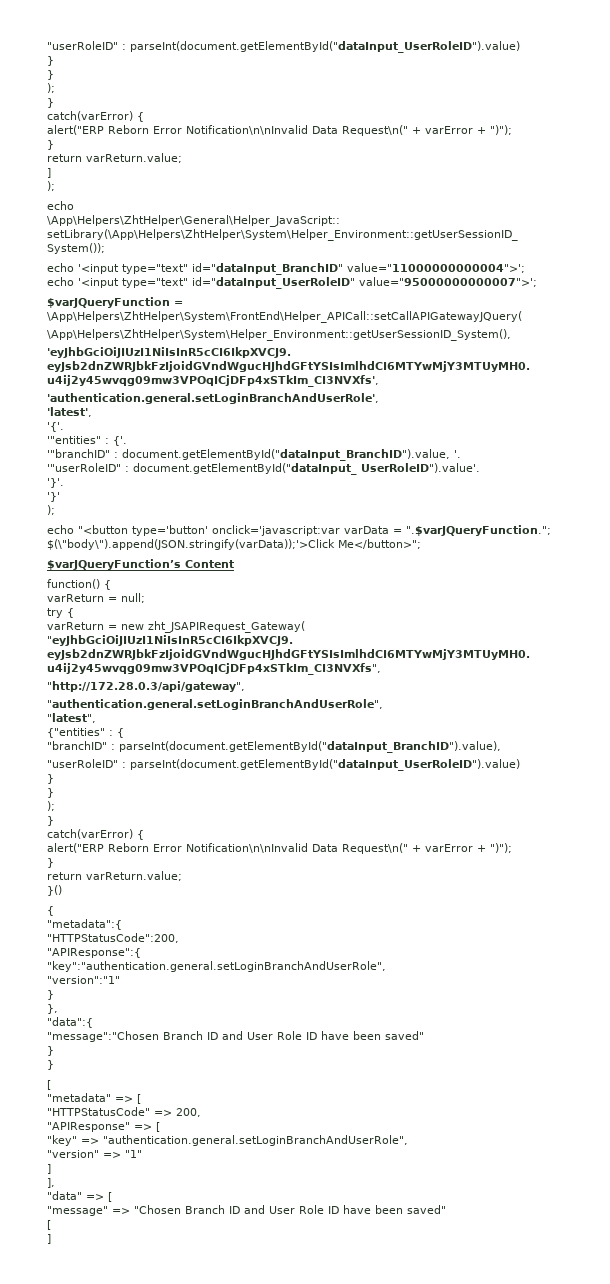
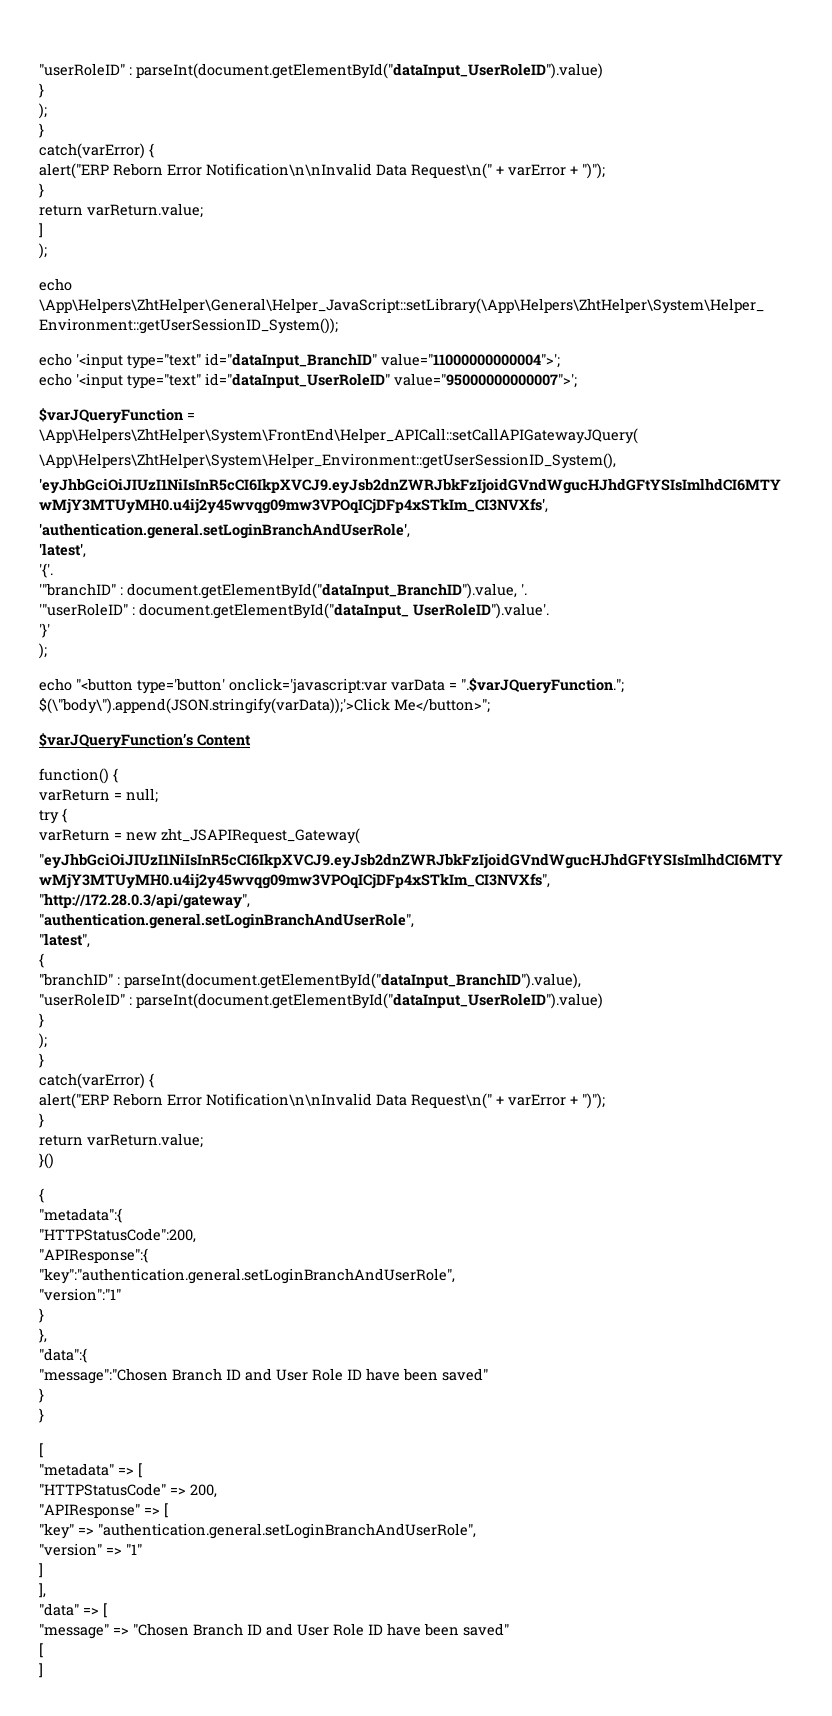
[47,41,520,53] [47,56,54,66] [47,70,54,80] "userRoleID" : parseInt(document.getElementById("dataInput_UserRoleID").value) // } // } -> [39,63,603,79] [39,83,44,98] "userRoleID" : parseInt(document.getElementById("dataInput_UserRoleID").value) // }
[47,436,127,446] // '"entities" : {'. -> (53, 570) none
[47,478,64,488] // '}'. -> (549, 611) none
[47,728,113,738] {"entities" : -> (90, 940) none
[47,788,54,798] // } -> (44, 1020) none

